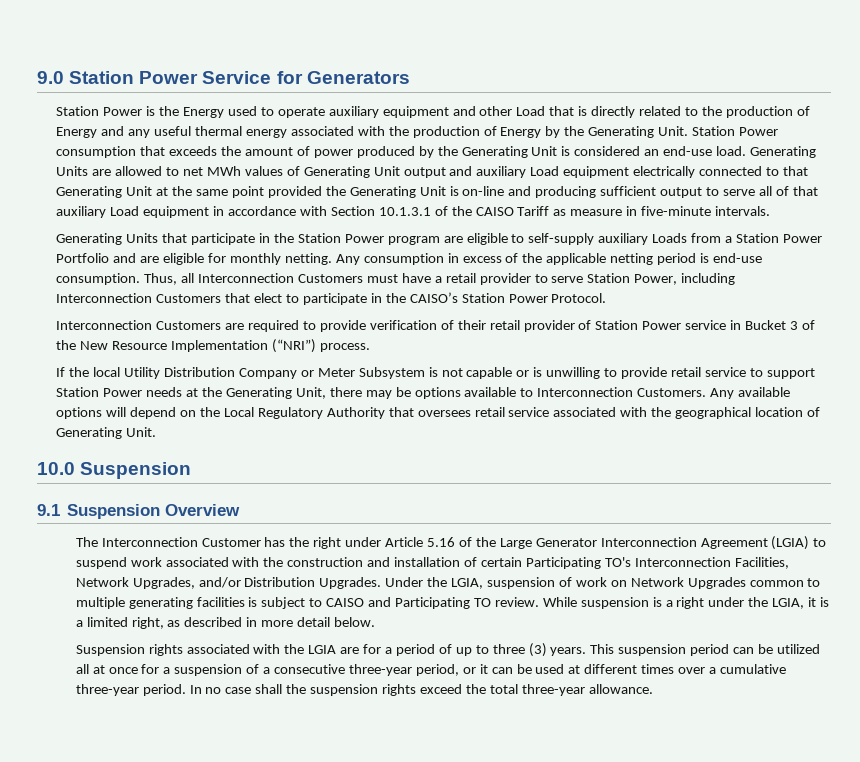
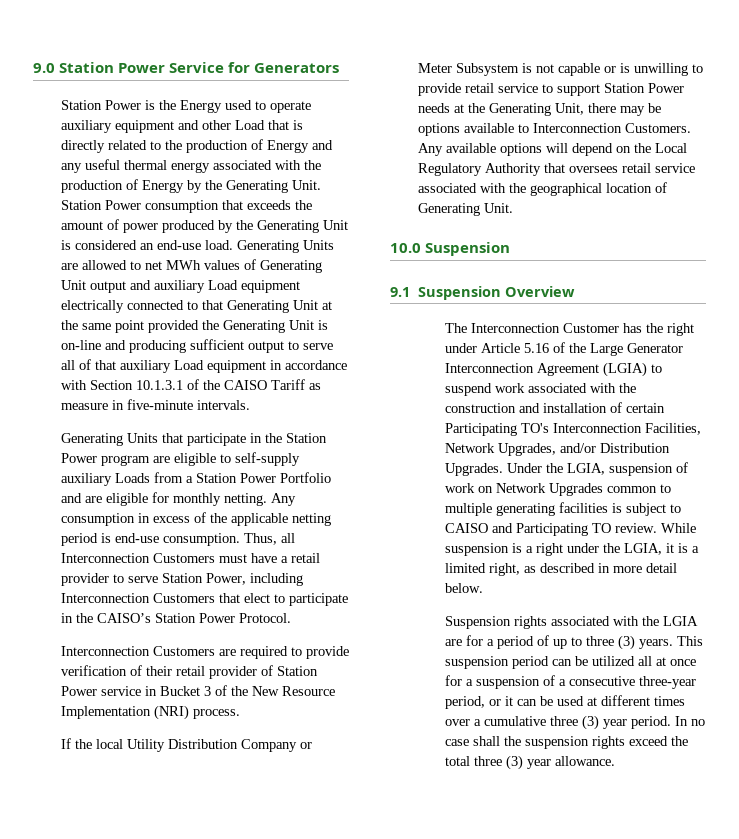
[272,339,317,353] (“NRI”) -> [153,705,189,720] (NRI)
[75,684,139,696] three-year -> [550,715,628,730] three (3) year
[521,684,585,696] three-year -> [474,755,552,770] three (3) year

